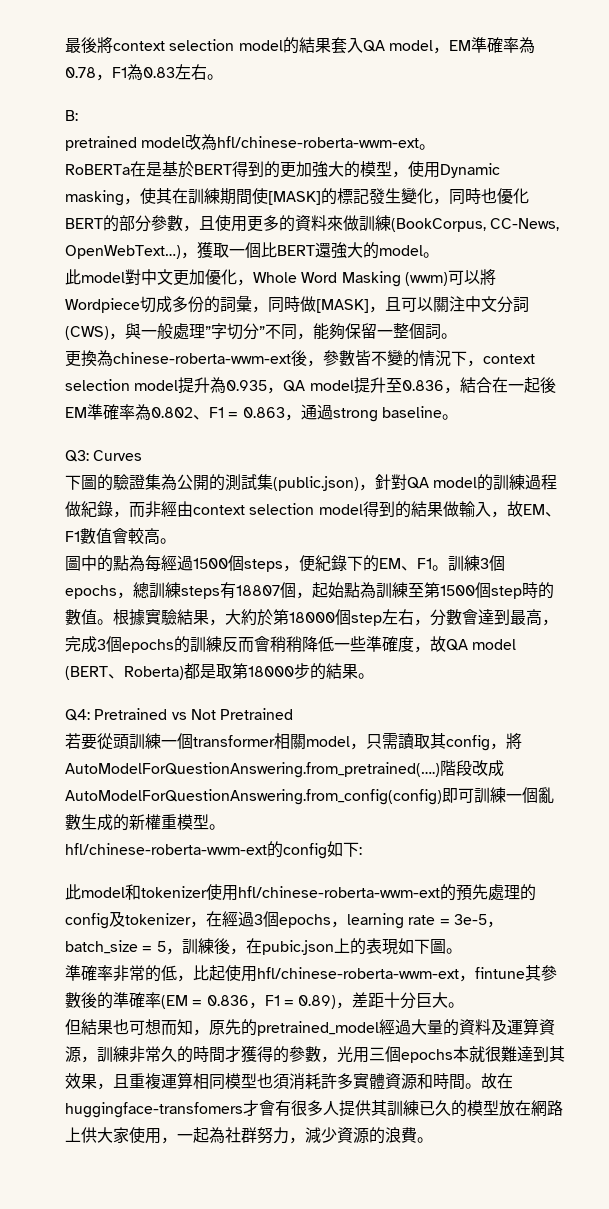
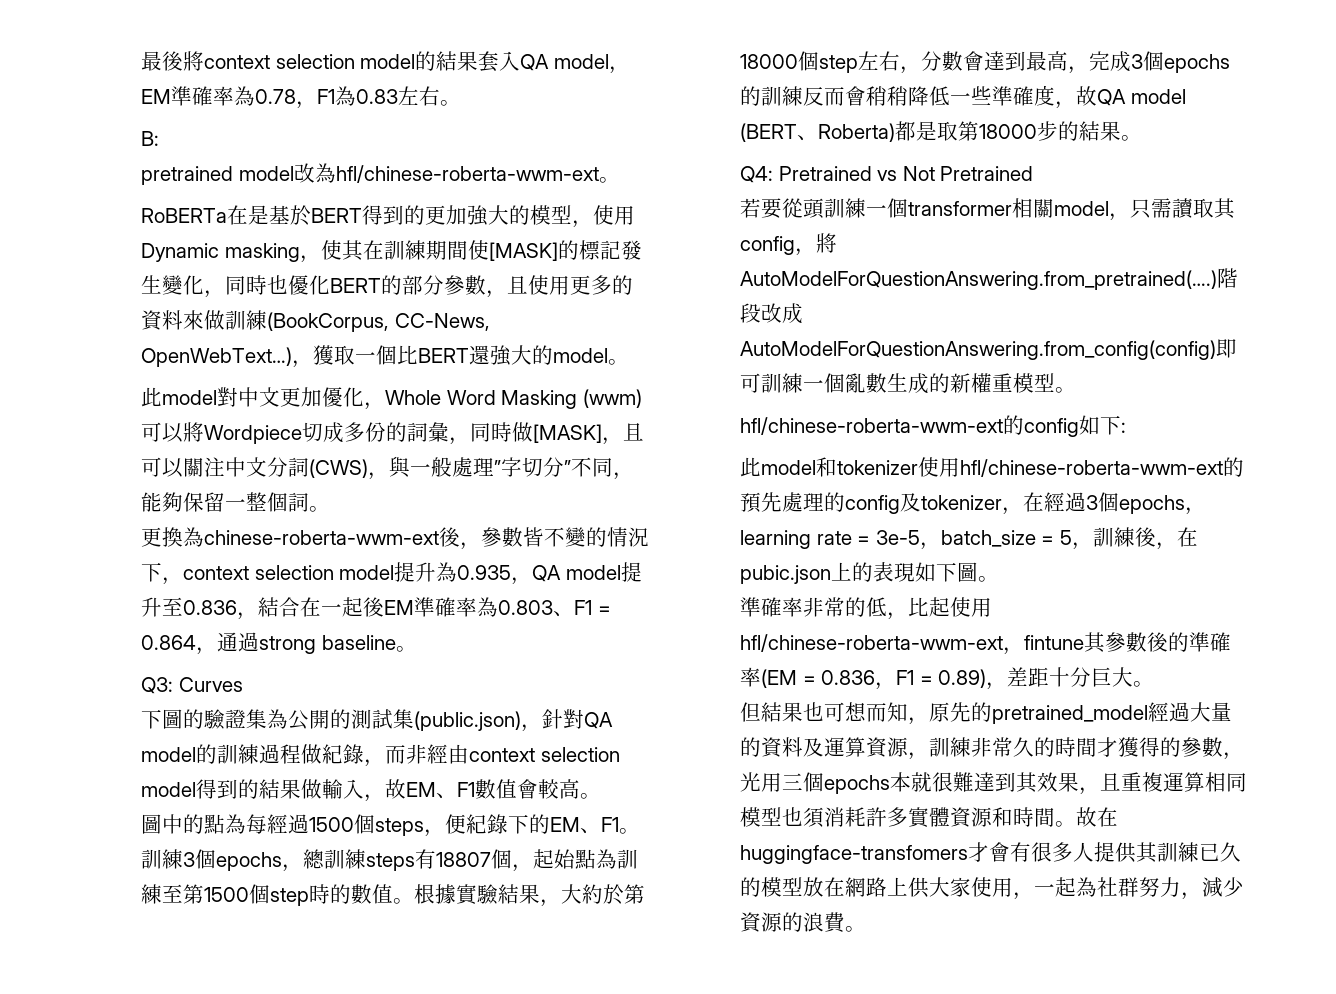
[150,407,193,418] 0.802 -> [498,600,554,615] 0.803
[242,407,285,418] 0.863 -> [141,635,197,650] 0.864

